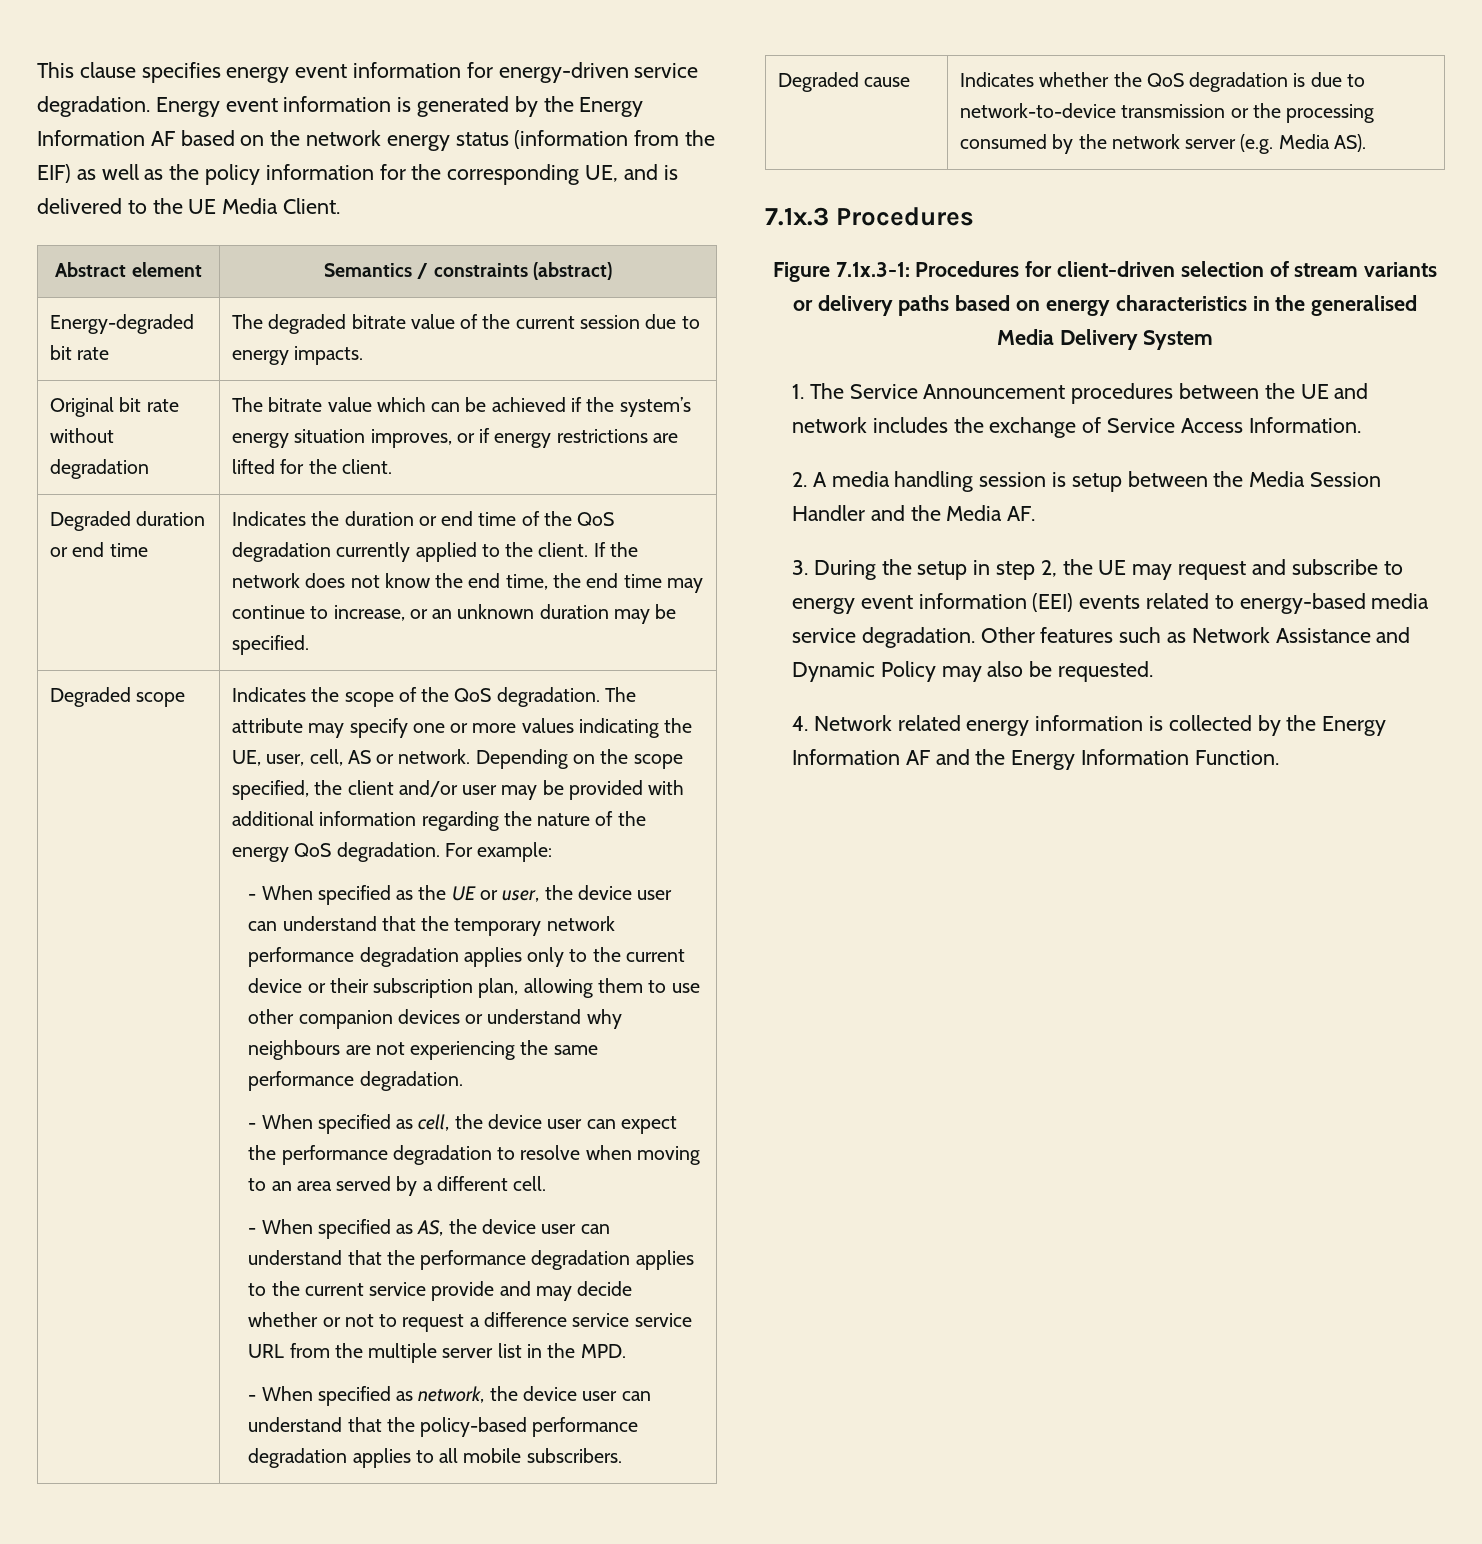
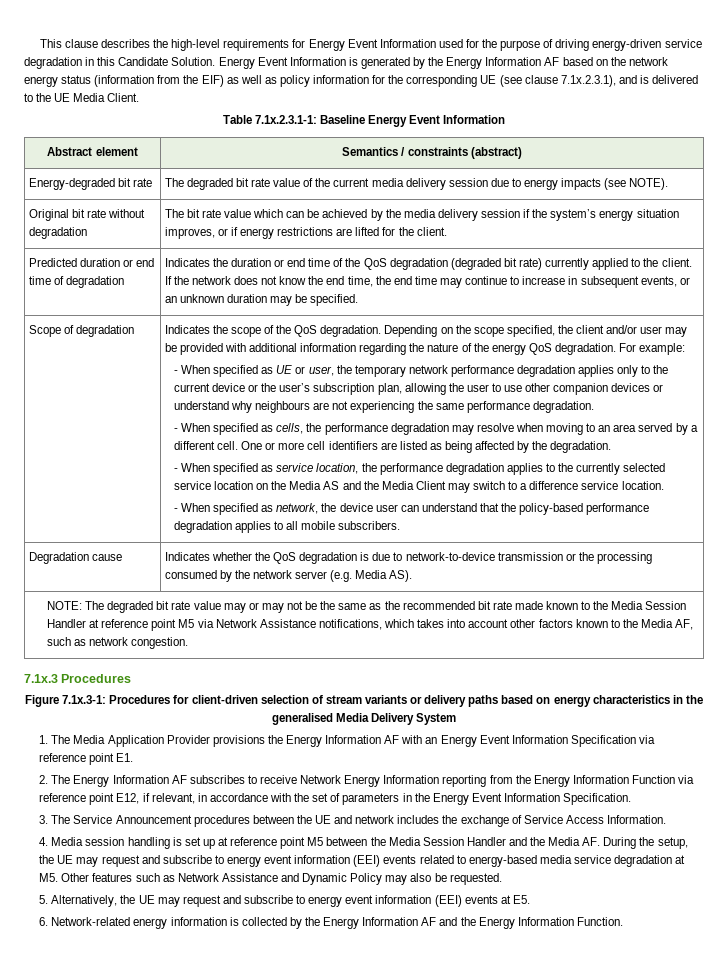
[141,62,699,83] [37,96,392,117] specifies energy event information for energy-driven service degradation. Energy event information -> [101,39,702,51] [24,57,346,69] describes the high-level requirements for Energy Event Information used for the purpose of driving energy-driven service degradation in this Candidate Solution. Energy Event Information
[169,164,200,180] the -> (277, 80) none
[585,165,619,182] UE, -> [480,75,616,87] UE (see clause 7.1x.2.3.1),
(341, 206) none -> [222,115,506,127] // Table 7.1x.2.3.1-1: Baseline Energy Event Information
[351,314,406,329] bitrate -> [235,178,271,187] bit rate
(575, 322) none -> [371,178,446,190] media delivery
[294,346,364,365] impacts. -> [561,178,669,190] impacts (see NOTE).
[268,397,323,412] bitrate -> [186,209,221,218] bit rate
(566, 404) none -> [370,209,520,221] by the media delivery session
[50,511,206,531] [50,542,148,557] Degraded duration or end time -> [28,258,155,267] [28,276,124,288] Predicted duration or end time of degradation
(332, 552) none -> [450,258,542,270] (degraded bit rate)
[333,605,405,621] increase, -> [522,276,677,288] increase in subsequent events,
[50,687,186,707] Degraded scope -> [28,325,134,337] Scope of degradation
[605,687,637,702] [232,718,693,738] [232,749,471,766] The attribute may specify one or more values indicating the UE, user, cell, AS or network. -> (382, 331) none
[418,885,447,900] the -> (274, 370) none
[577,885,673,900] [248,916,450,931] device user can understand that the -> (352, 369) none
[329,978,369,993] their -> [261,383,311,392] the user’s
[597,978,643,993] them -> [448,383,489,392] the user
[418,1114,677,1134] [248,1145,516,1165] cell, the device user can expect the performance degradation to -> [276,423,474,435] cells, the performance degradation may
[248,1219,610,1239] [248,1250,382,1265] // - When specified as AS, the device user can understand that -> [241,441,612,453] [173,463,359,475] One or more cell identifiers are listed as being affected by the degradation. // - When specified as service location,
[304,1281,633,1301] [248,1312,692,1332] [248,1343,626,1363] current service provide and may decide whether or not to request a difference service service URL from the multiple server list in the MPD. -> [576,463,666,475] [173,481,664,493] currently selected service location on the Media AS and the Media Client may switch to a difference service location.
[778,72,860,92] Degraded -> [28,552,89,564] Degradation
(1367, 143) none -> [47,601,687,613] [47,619,694,631] [47,637,189,649] // NOTE: The degraded bit rate value may or may not be the same as the recommended bit rate made known to the Media Session Handler at reference point M5 via Network Assistance notifications, which takes into account other factors known to the Media AF, such as network congestion.
(844, 391) none -> [73,735,655,747] [39,753,134,765] [39,775,695,787] [39,793,632,805] [39,815,71,824] Media Application Provider provisions the Energy Information AF with an Energy Event Information Specification via reference point E1. // 2. The Energy Information AF subscribes to receive Network Energy Information reporting from the Energy Information Function via reference point E12, if relevant, in accordance with the set of parameters in the Energy Event Information Specification. // 3. The
[792,471,1122,492] 2. A media handling session is setup -> [39,837,324,849] 4. Media session handling is set up at reference point M5
[792,560,809,575] // 3. -> (601, 841) none
[917,560,1057,580] setup in step 2, -> [657,837,688,849] setup,
[861,627,975,648] degradation. -> [614,855,686,867] [39,873,59,882] degradation at M5.
[792,715,961,731] 4. Network related -> [39,895,530,907] [39,917,131,926] 5. Alternatively, the UE may request and subscribe to energy event information (EEI) events at E5. // 6. Network-related

